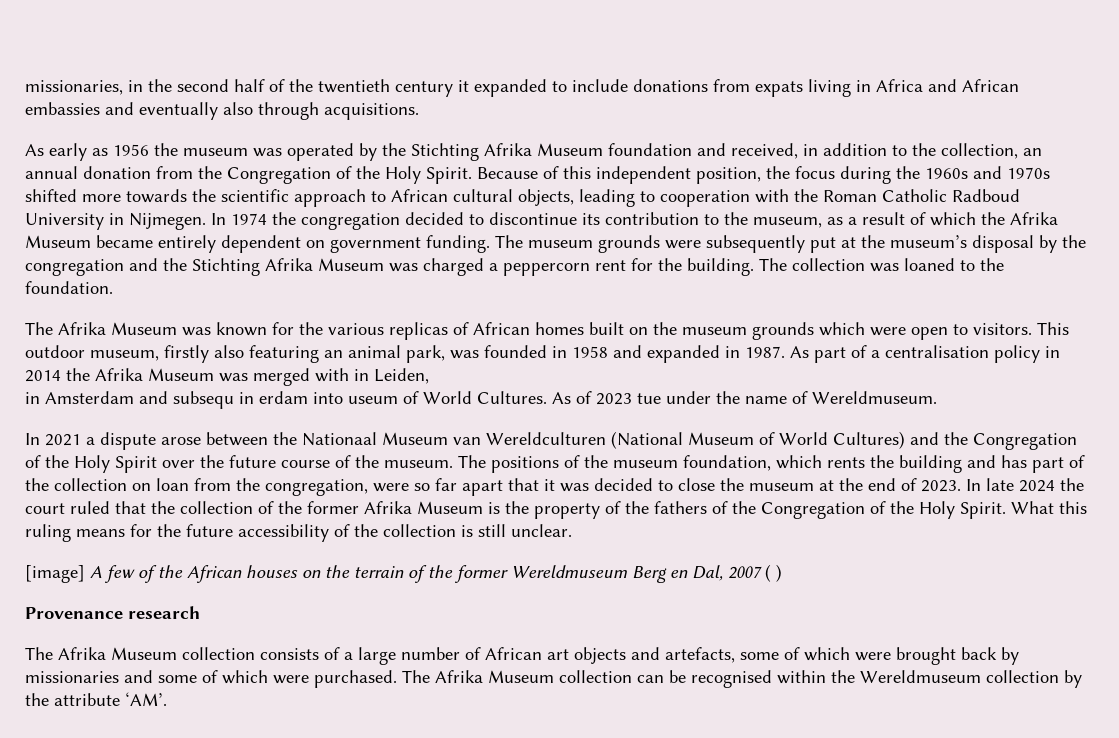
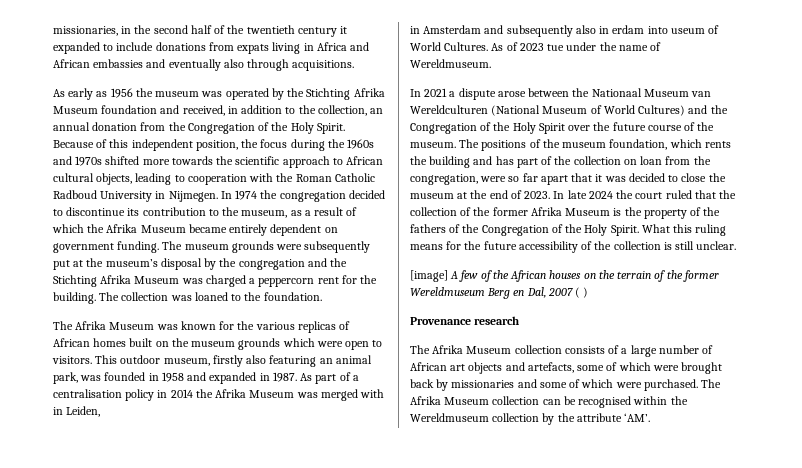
[173,391,234,409] subsequ -> [506,25,596,37] subsequently also

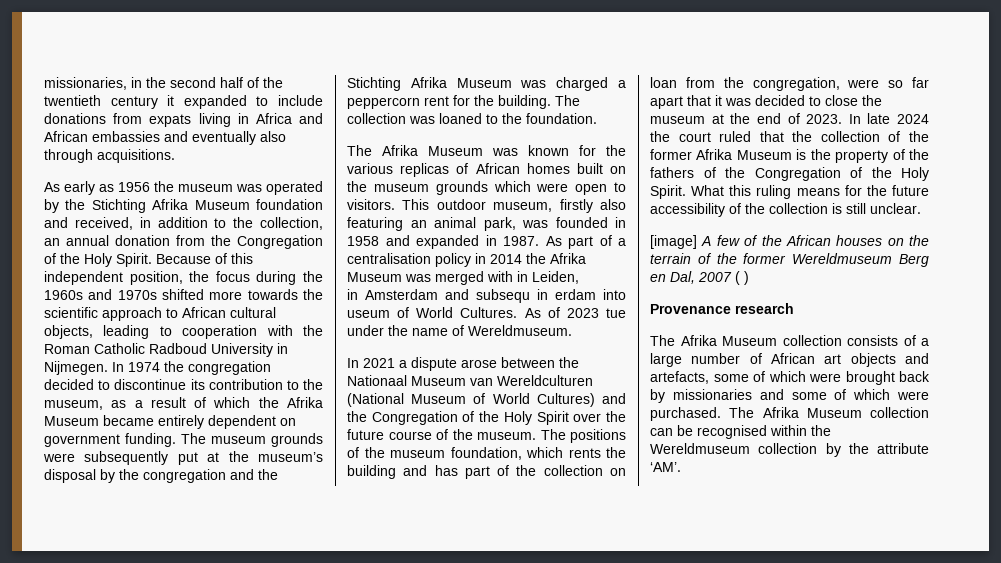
[506,25,596,37] subsequently also -> [476,289,530,303] subsequ

